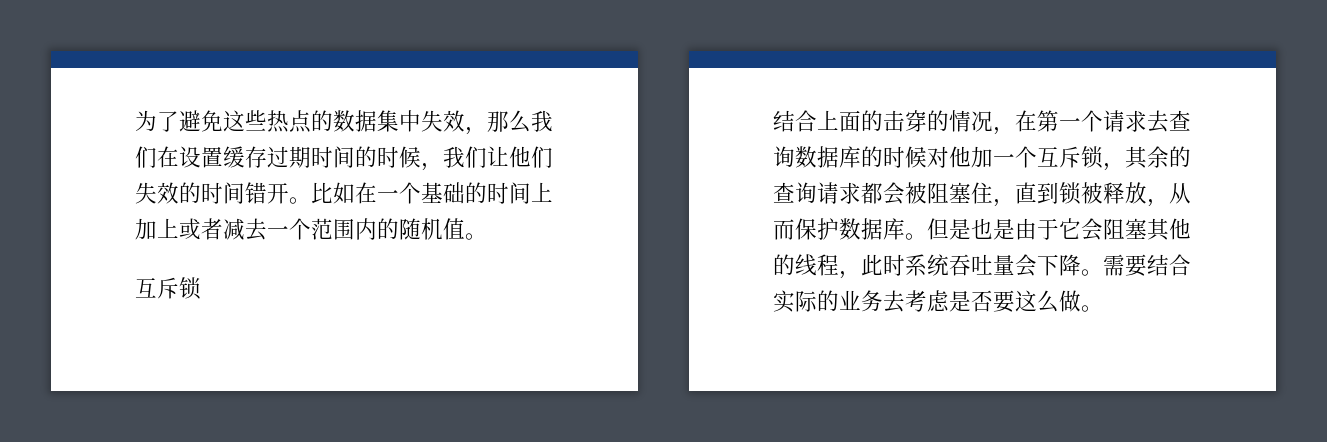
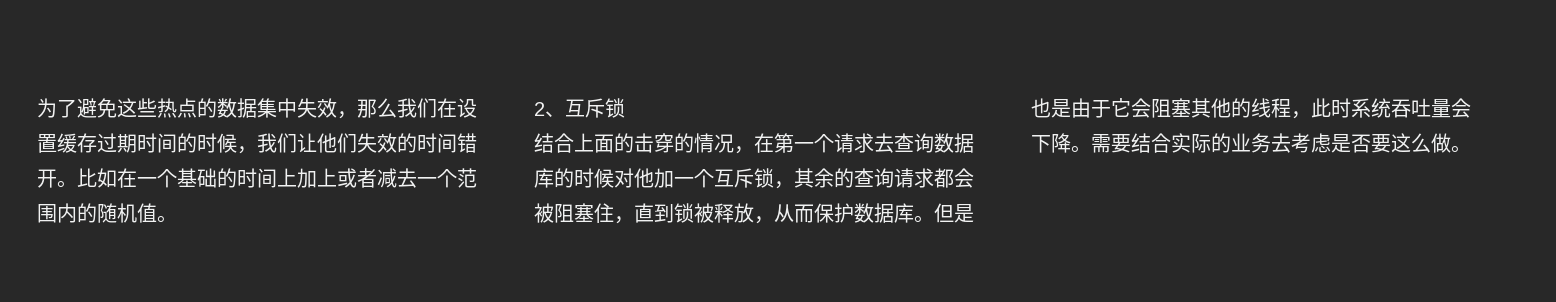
(487, 236) none -> [534,102,565,117] 2、

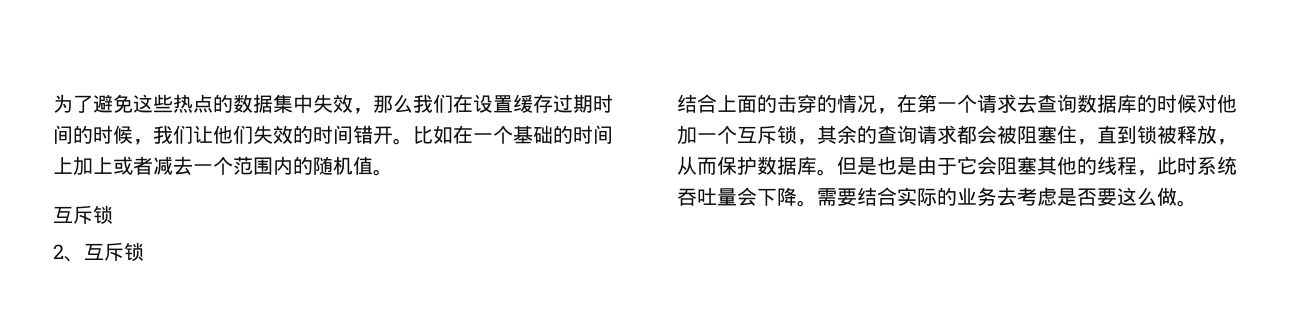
(177, 219) none -> [53,205,113,224] // 互斥锁

